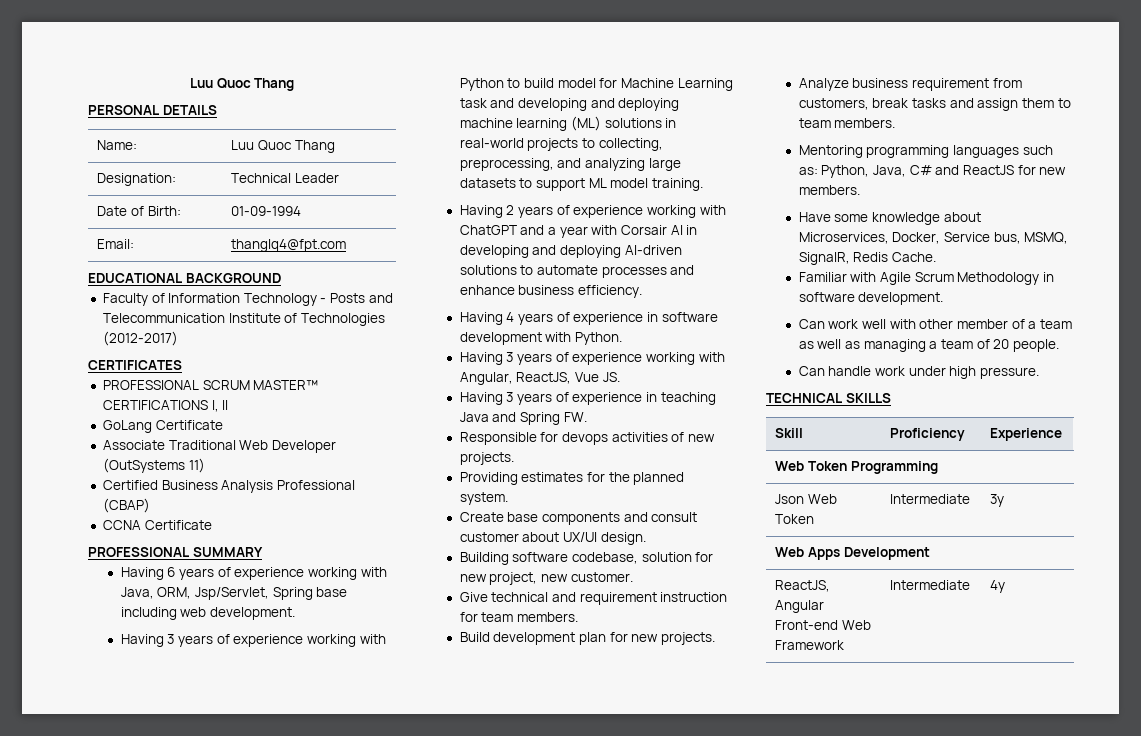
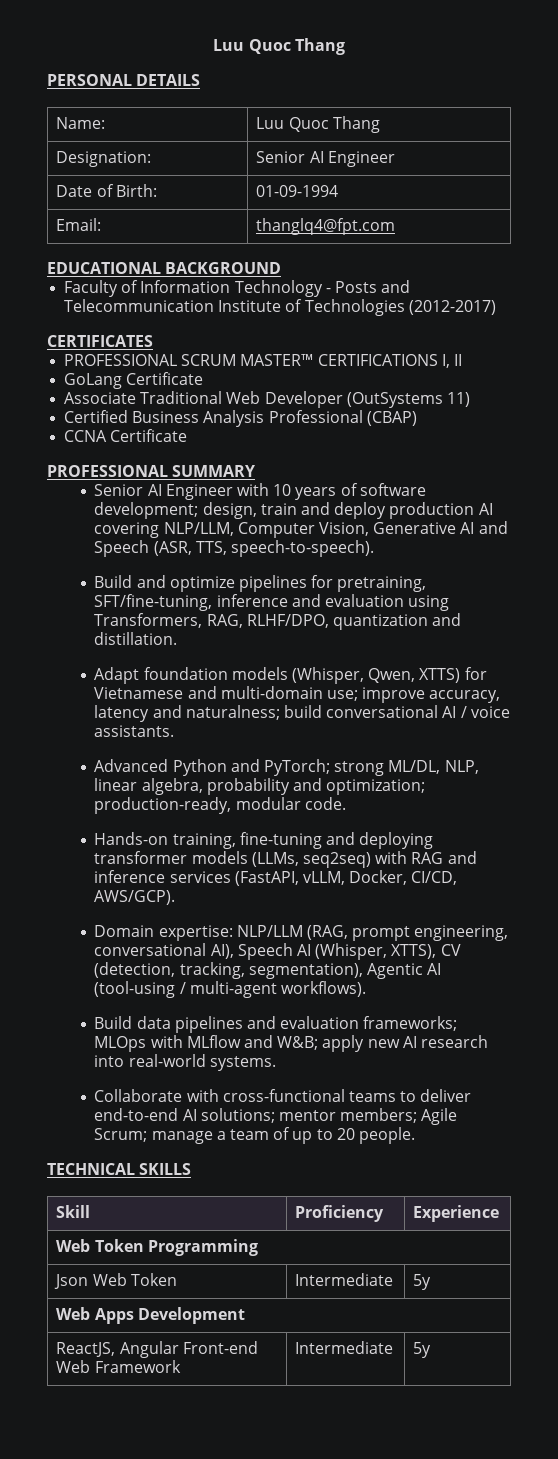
[231,173,340,183] Technical Leader -> [256,151,395,167] Senior AI Engineer
[120,567,387,580] [120,587,348,600] [120,607,295,620] [120,634,386,647] [459,78,733,91] [459,98,680,111] [459,116,677,131] [459,138,663,151] [459,158,681,171] [459,178,703,191] [459,205,726,218] [459,225,698,238] [459,245,682,258] [459,265,695,278] [459,285,642,298] [459,312,718,325] [459,332,622,345] [459,352,725,365] [459,372,620,385] [459,392,716,405] [459,412,587,425] [459,432,715,445] [459,452,514,465] [459,472,685,485] [459,492,508,505] [459,512,698,525] [459,532,646,545] [459,552,714,565] [459,572,633,585] [459,592,728,605] [459,612,578,622] [459,632,715,645] [798,78,1022,91] [798,98,1071,111] [798,118,896,128] [798,145,1053,158] [798,165,1067,178] [798,185,860,195] [798,212,981,225] [798,232,1069,244] [798,252,936,265] [798,272,1054,285] [798,292,944,305] [798,319,1072,329] [798,339,926,352] Having 6 years of experience working with Java, ORM, Jsp/Servlet, Spring base including web development. // Having 3 years of experience working with Python to build model for Machine Learning task and developing and deploying machine learning (ML) solutions in real-world projects to collecting, preprocessing, and analyzing large datasets to support ML model training. // Having 2 years of experience working with ChatGPT and a year with Corsair AI in developing and deploying AI-driven solutions to automate processes and enhance business efficiency. // Having 4 years of experience in software development with Python. // Having 3 years of experience working with Angular, ReactJS, Vue JS. // Having 3 years of experience in teaching Java and Spring FW. // Responsible for devops activities of new projects. // Providing estimates for the planned system. // Create base components and consult customer about UX/UI design. // Building software codebase, solution for new project, new customer. // Give technical and requirement instruction for team members. // Build development plan for new projects. // Analyze business requirement from customers, break tasks and assign them to team members. // Mentoring programming languages such as: Python, Java, C# and ReactJS for new members. // Have some knowledge about Microservices, Docker, Service bus, MSMQ, SignalR, Redis Cache. // Familiar with Agile Scrum Methodology in software development. // Can work well with other member of a team as well as managing -> [94,483,426,500] [94,502,493,519] [94,521,508,538] [94,540,375,557] [94,575,427,592] [94,594,450,611] [94,613,462,630] [94,632,178,645] [94,667,487,684] [94,686,501,703] [94,705,510,722] [94,725,175,737] [94,759,479,776] [94,778,426,795] [94,797,346,814] [94,832,434,849] [94,851,477,868] [94,870,458,886] [94,890,176,905] [94,925,509,941] [94,943,461,960] [94,962,442,979] [94,981,367,998] [94,1016,458,1033] [94,1035,488,1052] [94,1054,276,1071] [94,1089,472,1102] [94,1108,458,1125] [94,1128,213,1144] Senior AI Engineer with 10 years of software development; design, train and deploy production AI covering NLP/LLM, Computer Vision, Generative AI and Speech (ASR, TTS, speech-to-speech). // Build and optimize pipelines for pretraining, SFT/fine-tuning, inference and evaluation using Transformers, RAG, RLHF/DPO, quantization and distillation. // Adapt foundation models (Whisper, Qwen, XTTS) for Vietnamese and multi-domain use; improve accuracy, latency and naturalness; build conversational AI / voice assistants. // Advanced Python and PyTorch; strong ML/DL, NLP, linear algebra, probability and optimization; production-ready, modular code. // Hands-on training, fine-tuning and deploying transformer models (LLMs, seq2seq) with RAG and inference services (FastAPI, vLLM, Docker, CI/CD, AWS/GCP). // Domain expertise: NLP/LLM (RAG, prompt engineering, conversational AI), Speech AI (Whisper, XTTS), CV (detection, tracking, segmentation), Agentic AI (tool-using / multi-agent workflows). // Build data pipelines and evaluation frameworks; MLOps with MLflow and W&B; apply new AI research into real-world systems. // Collaborate with cross-functional teams to deliver end-to-end AI solutions; mentor members; Agile Scrum; manage
(990, 344) none -> [292,1129,333,1144] up to
[798,366,1039,379] // Can handle work under high pressure. -> (415, 1135) none
[990,494,1005,507] 3y -> [413,1274,432,1290] 5y
[990,580,1006,593] 4y -> [413,1342,432,1358] 5y

